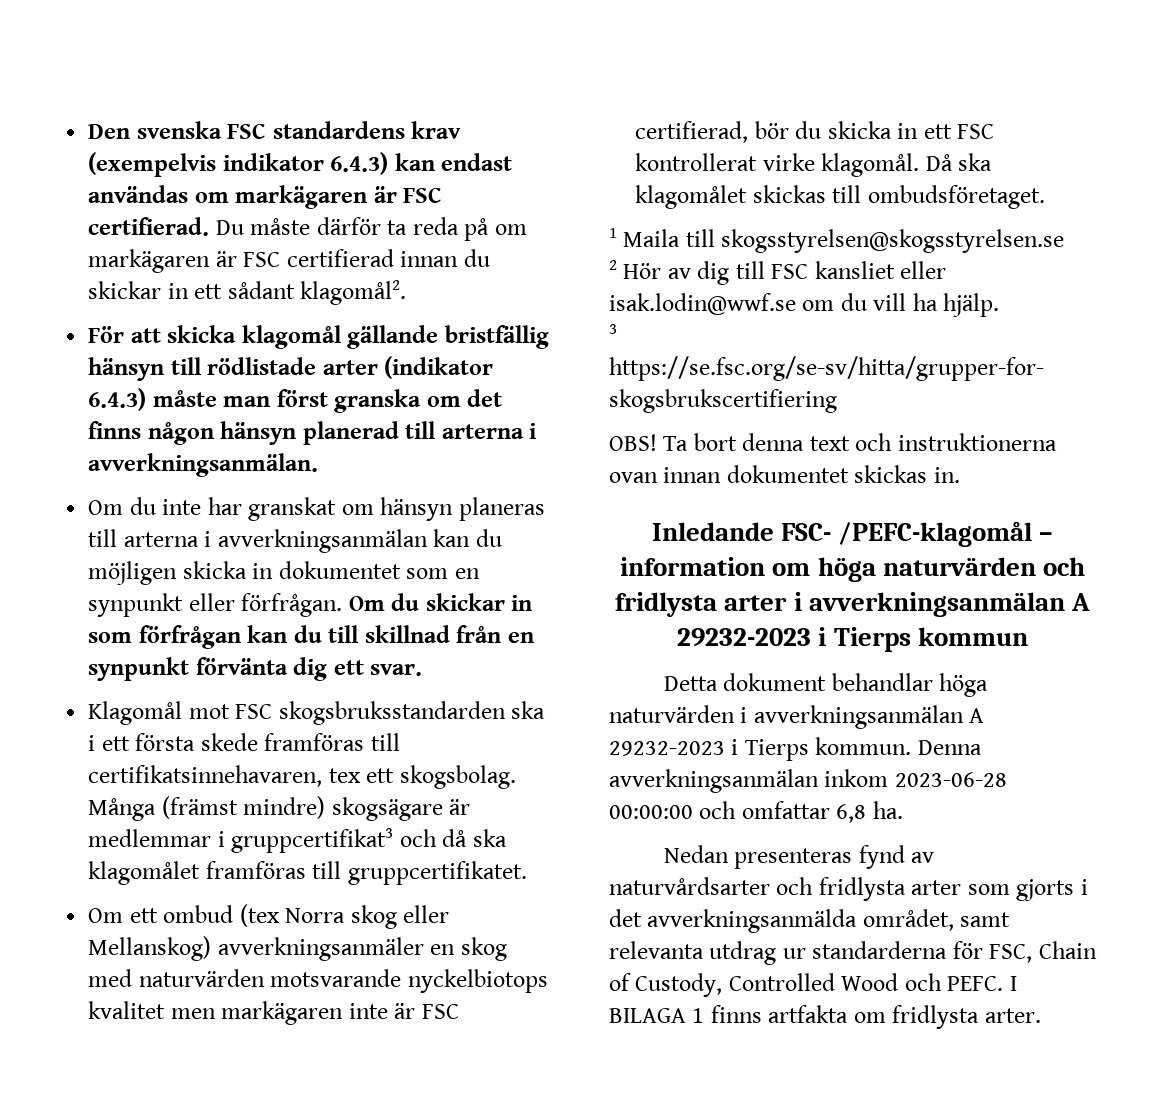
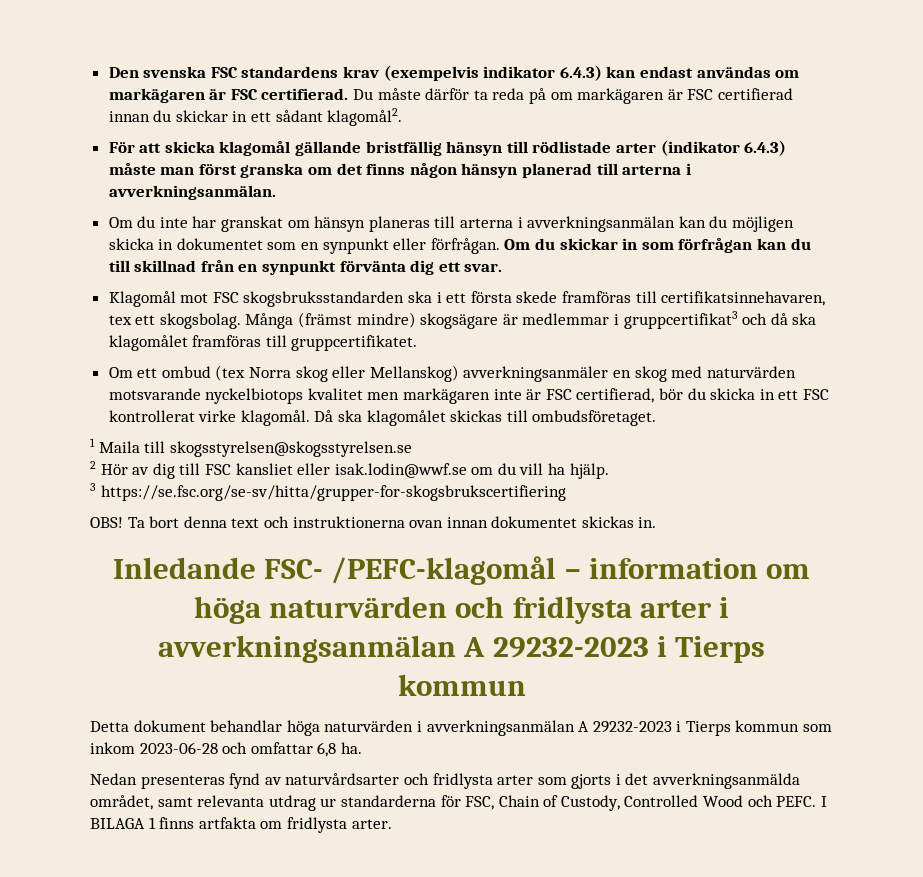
[815,737,982,755] [609,769,819,793] kommun. Denna avverkningsanmälan -> [735,720,833,732] kommun som
[609,805,693,819] 00:00:00 -> (218, 748) none

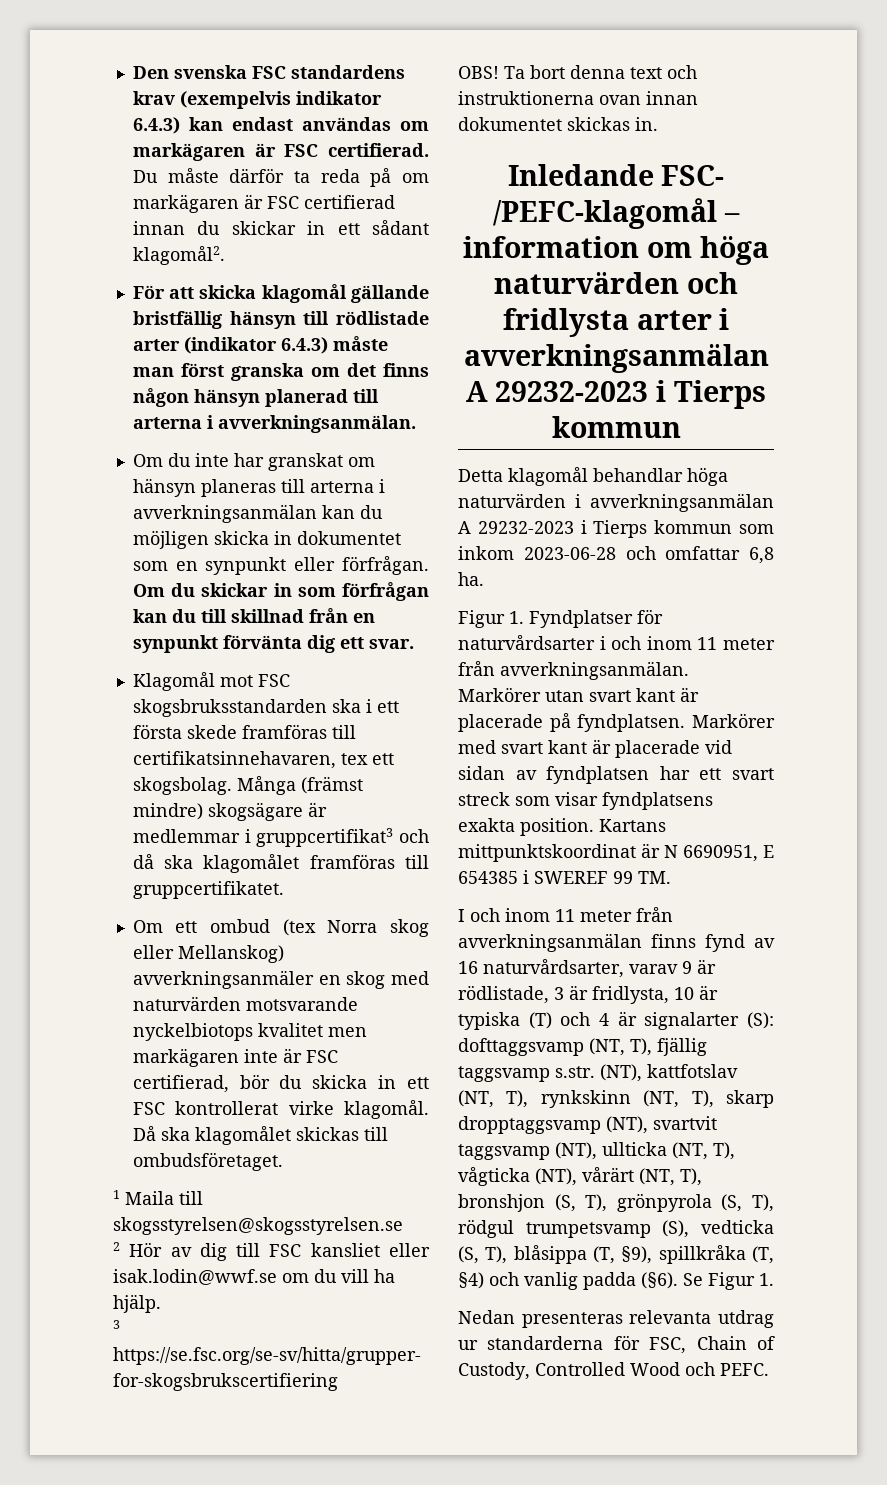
[133,720,206,732] dokument -> [508,467,588,486] klagomål
[90,773,801,789] [90,795,193,810] Nedan presenteras fynd av naturvårdsarter och fridlysta arter som gjorts i det avverkningsanmälda området, samt -> [458,609,663,628] [458,635,775,650] [458,661,689,680] [458,687,699,702] [458,713,775,732] [458,739,732,758] [458,766,774,784] [458,792,713,810] [458,818,666,836] [458,843,774,862] [458,870,671,884] [458,907,673,922] [458,933,775,952] [458,959,716,978] [458,985,718,1004] [458,1011,774,1030] [458,1037,707,1056] [458,1064,738,1082] [458,1090,774,1108] [458,1116,717,1134] [458,1142,735,1160] [458,1167,702,1186] [458,1193,774,1212] [458,1219,774,1238] [458,1245,774,1264] [458,1272,774,1290] [458,1310,623,1328] Figur 1. Fyndplatser för naturvårdsarter i och inom 11 meter från avverkningsanmälan. Markörer utan svart kant är placerade på fyndplatsen. Markörer med svart kant är placerade vid sidan av fyndplatsen har ett svart streck som visar fyndplatsens exakta position. Kartans mittpunktskoordinat är N 6690951, E 654385 i SWEREF 99 TM. // I och inom 11 meter från avverkningsanmälan finns fynd av 16 naturvårdsarter, varav 9 är rödlistade, 3 är fridlysta, 10 är typiska (T) och 4 är signalarter (S): dofttaggsvamp (NT, T), fjällig taggsvamp s.str. (NT), kattfotslav (NT, T), rynkskinn (NT, T), skarp dropptaggsvamp (NT), svartvit taggsvamp (NT), ullticka (NT, T), vågticka (NT), vårärt (NT, T), bronshjon (S, T), grönpyrola (S, T), rödgul trumpetsvamp (S), vedticka (S, T), blåsippa (T, §9), spillkråka (T, §4) och vanlig padda (§6). Se Figur 1. // Nedan presenteras
[820,796,827,807] [90,817,392,833] I BILAGA 1 finns artfakta om fridlysta arter. -> (769, 1369) none

